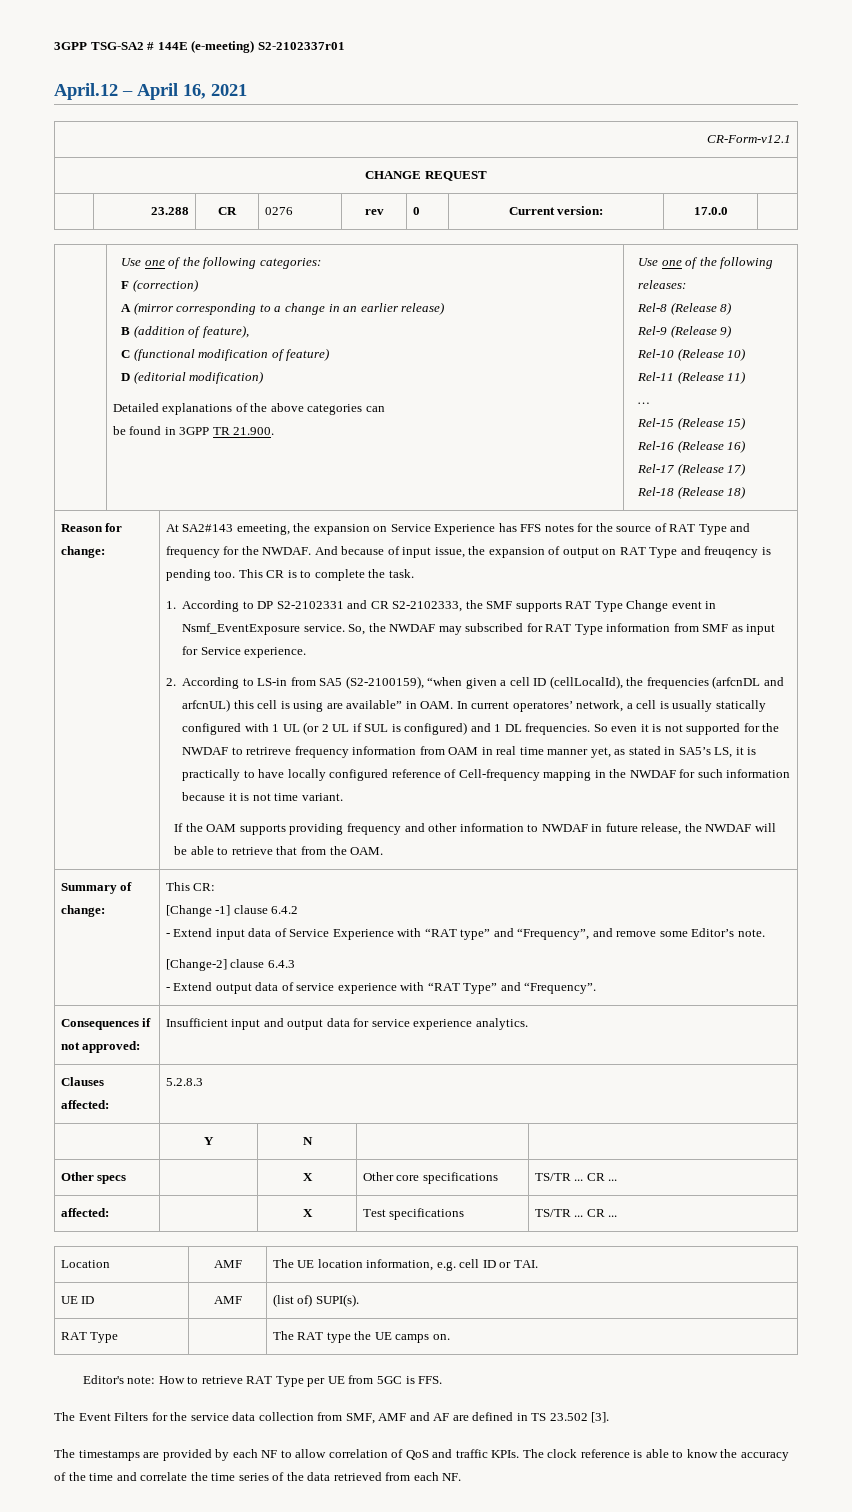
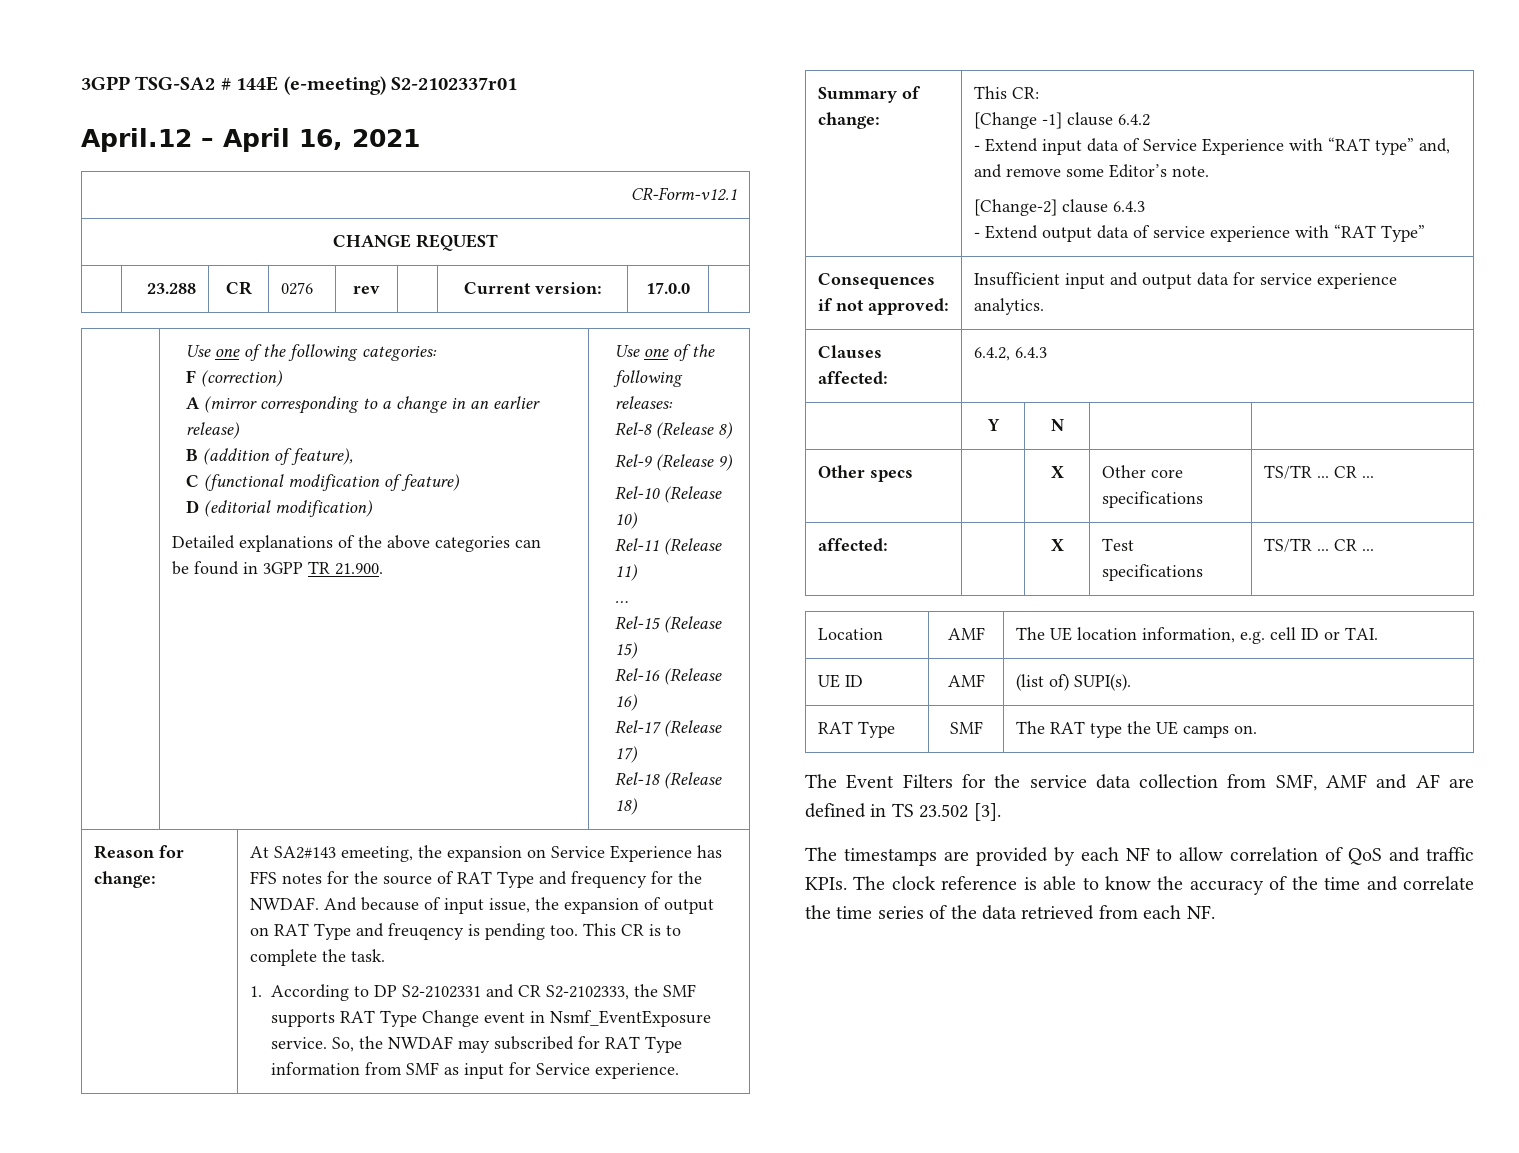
[412,207,420,215] 0 -> (380, 290) none
[165,676,784,689] [182,699,766,712] [182,722,780,735] [182,746,757,758] [182,769,791,781] [182,792,343,801] [174,823,776,835] [174,846,384,855] // 2. According to LS-in from SA5 (S2-2100159), “when given a cell ID (cellLocalId), the frequencies (arfcnDL and arfcnUL) this cell is using are available” in OAM. In current operatores’ network, a cell is usually statically configured with 1 UL (or 2 UL if SUL is configured) and 1 DL frequencies. So even it is not supported for the NWDAF to retrireve frequency information from OAM in real time manner yet, as stated in SA5’s LS, it is practically to have locally configured reference of Cell-frequency mapping in the NWDAF for such information because it is not time variant. // If the OAM supports providing frequency and other information to NWDAF in future release, the NWDAF will be able to retrieve that from the OAM. -> (679, 1071) none
[493,928,590,940] and “Frequency”, -> [1418,138,1450,154] and,
[500,982,597,994] and “Frequency”. -> (1425, 233) none
[165,1078,203,1086] 5.2.8.3 -> [973,347,1047,361] 6.4.2, 6.4.3
(119, 1337) none -> [949,721,983,734] SMF
[82,1375,443,1387] // Editor's note: How to retrieve RAT Type per UE from 5GC is FFS. -> (1257, 729) none

